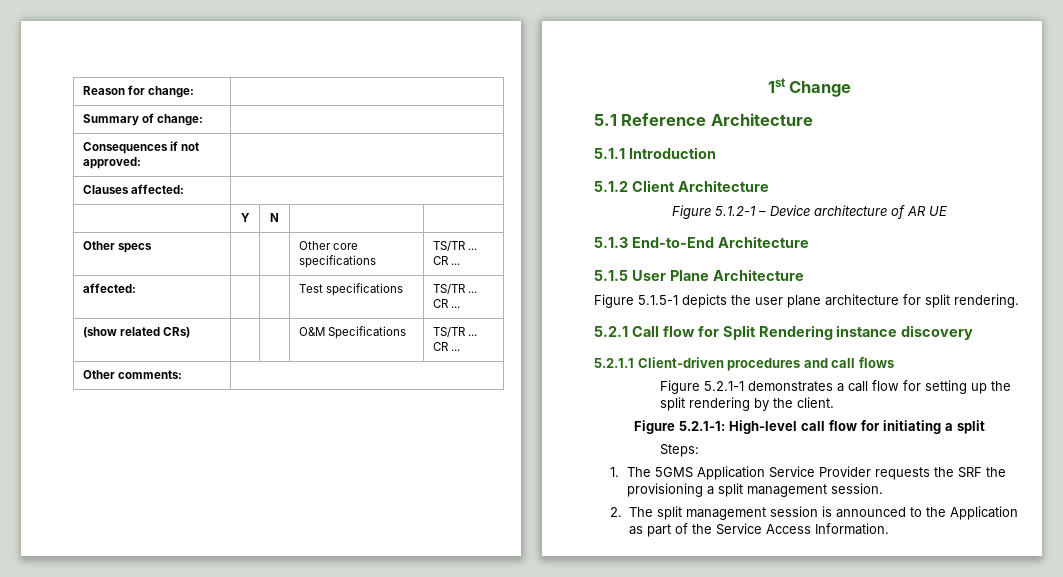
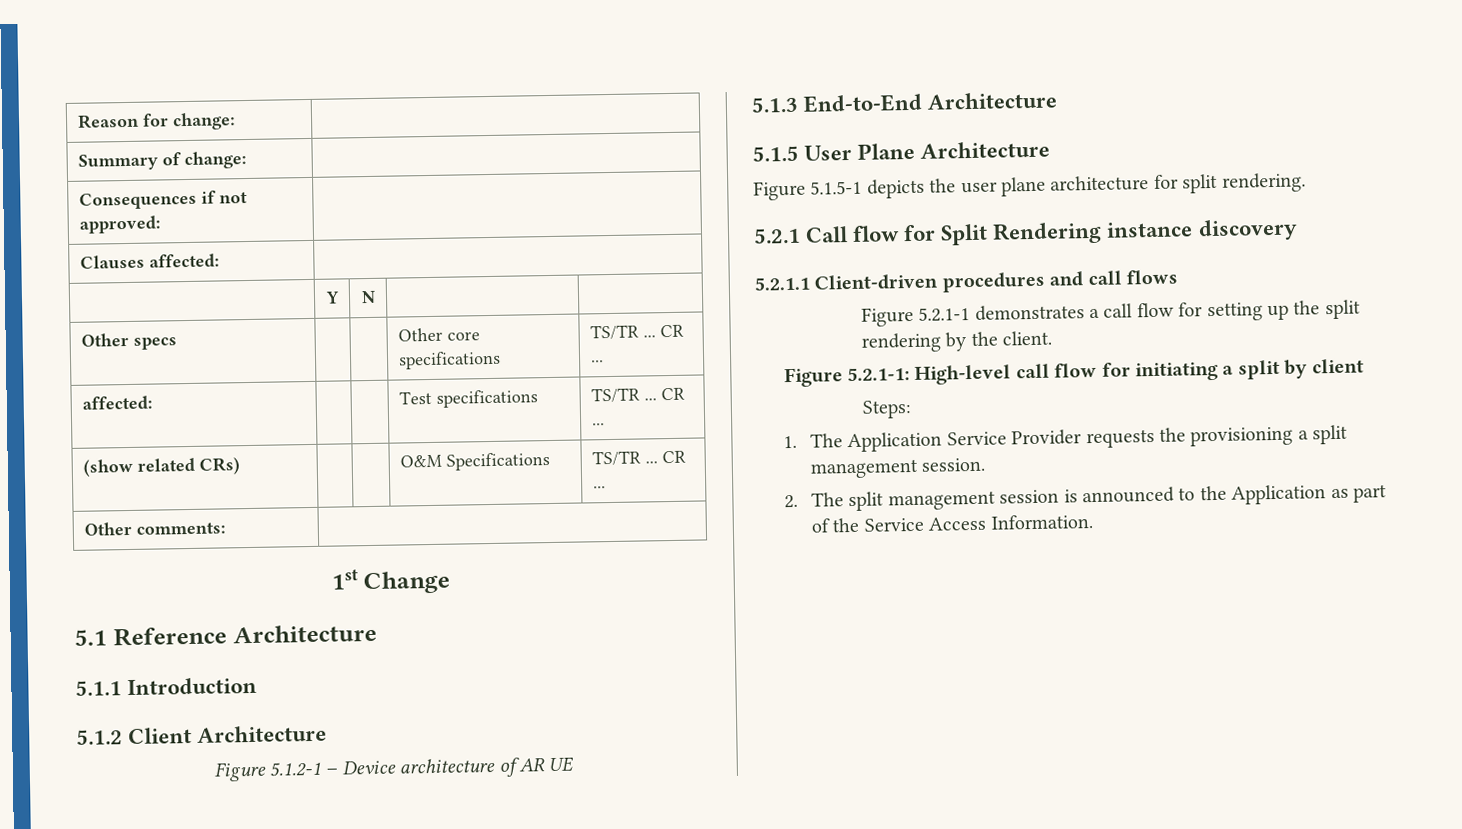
(985, 427) none -> [1284,358,1364,379] by client
[654,467,693,478] 5GMS -> (843, 440) none
[957,467,1006,478] SRF the -> (1186, 434) none

